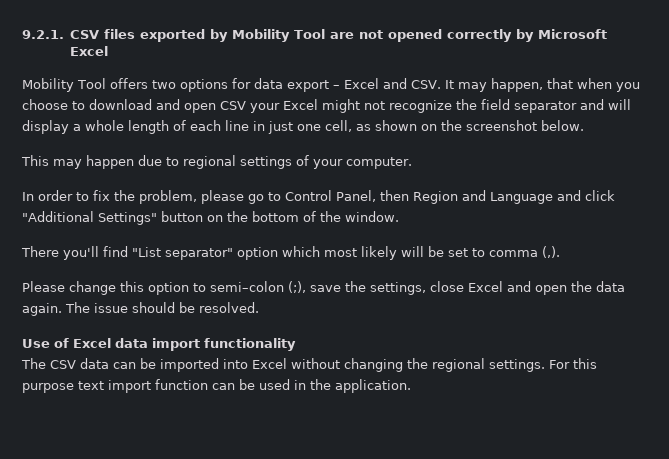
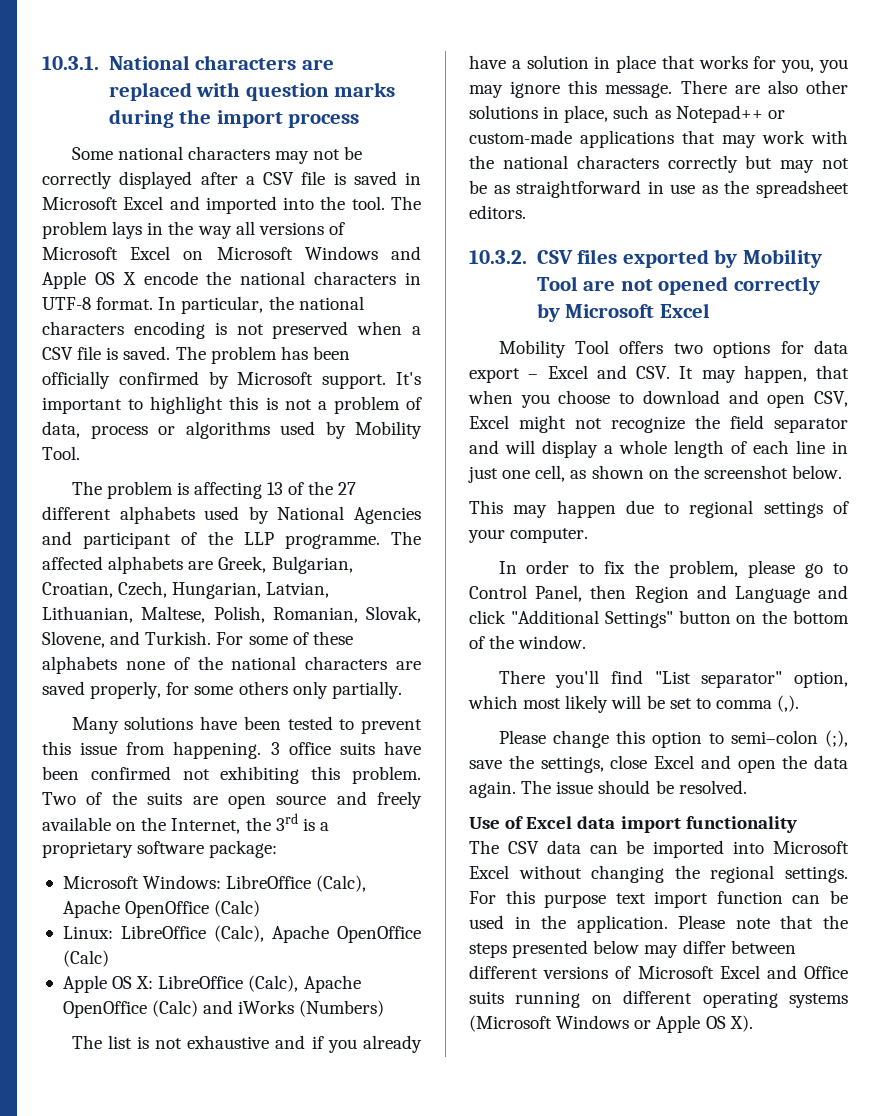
[22,30,64,39] 9.2.1. -> [42,55,334,70] [108,82,396,101] [108,109,360,128] [71,146,363,164] [42,171,421,189] [42,196,421,214] [42,221,345,239] [42,246,421,260] [42,271,421,289] [42,296,364,314] [42,321,421,339] [42,346,350,364] [42,371,422,389] [42,396,422,414] [42,421,422,439] [42,446,80,460] [71,481,357,499] [42,506,421,524] [42,531,422,549] [42,556,353,574] [42,581,330,599] [42,606,421,623] [42,631,353,648] [42,656,421,674] [42,681,402,699] [71,716,423,734] [42,741,421,759] [42,766,422,784] [42,791,422,809] [42,813,329,834] [42,840,278,858] [62,875,367,892] [62,900,261,918] [62,925,422,943] [62,950,109,967] [62,975,361,993] [62,1000,385,1018] [71,1035,422,1053] [469,55,848,73] [469,80,848,98] [469,105,785,123] [469,130,848,148] [469,155,849,173] [469,180,849,198] [469,205,526,219] [469,250,527,264] 10.3.1. National characters are replaced with question marks during the import process // Some national characters may not be correctly displayed after a CSV file is saved in Microsoft Excel and imported into the tool. The problem lays in the way all versions of Microsoft Excel on Microsoft Windows and Apple OS X encode the national characters in UTF-8 format. In particular, the national characters encoding is not preserved when a CSV file is saved. The problem has been officially confirmed by Microsoft support. It's important to highlight this is not a problem of data, process or algorithms used by Mobility Tool. // The problem is affecting 13 of the 27 different alphabets used by National Agencies and participant of the LLP programme. The affected alphabets are Greek, Bulgarian, Croatian, Czech, Hungarian, Latvian, Lithuanian, Maltese, Polish, Romanian, Slovak, Slovene, and Turkish. For some of these alphabets none of the national characters are saved properly, for some others only partially. // Many solutions have been tested to prevent this issue from happening. 3 office suits have been confirmed not exhibiting this problem. Two of the suits are open source and freely available on the Internet, the 3rd is a proprietary software package: // Microsoft Windows: LibreOffice (Calc), Apache OpenOffice (Calc) // Linux: LibreOffice (Calc), Apache OpenOffice (Calc) // Apple OS X: LibreOffice (Calc), Apache OpenOffice (Calc) and iWorks (Numbers) // The list is not exhaustive and if you already have a solution in place that works for you, you may ignore this message. There are also other solutions in place, such as Notepad++ or custom-made applications that may work with the national characters correctly but may not be as straightforward in use as the spreadsheet editors. // 10.3.2.
[220,101,280,113] CSV your -> [814,391,848,407] CSV,
[237,247,278,260] option -> [794,671,848,688] option,
(248, 364) none -> [773,841,849,854] Microsoft
(411, 386) none -> [678,915,848,929] [469,940,796,958] [469,965,849,979] [469,990,848,1008] [469,1015,753,1033] Please note that the steps presented below may differ between different versions of Microsoft Excel and Office suits running on different operating systems (Microsoft Windows or Apple OS X).

